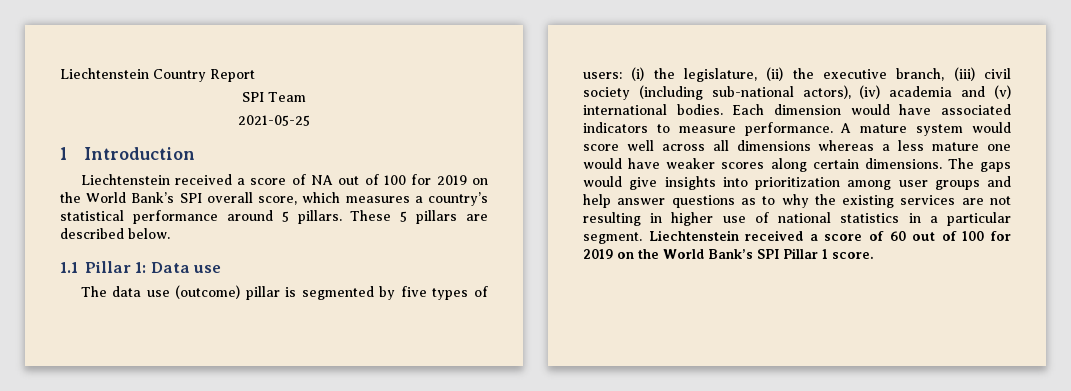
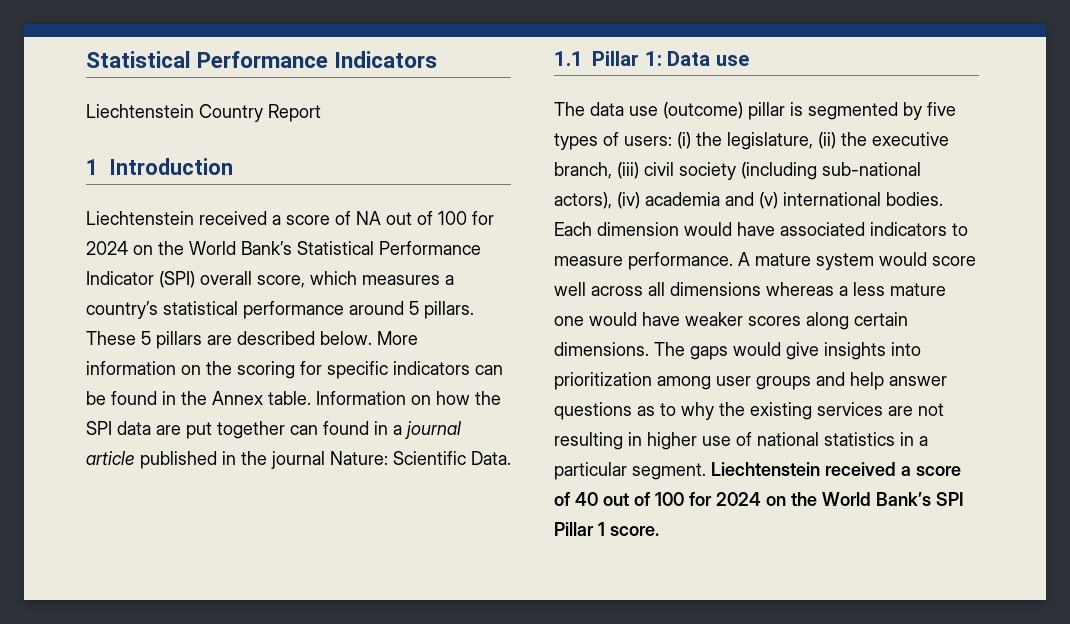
(60, 73) none -> [86,51,438,68] Statistical Performance Indicators //
[242,92,307,102] [238,115,310,126] // SPI Team // 2021-05-25 -> (321, 113) none
[436,175,488,185] [60,192,202,203] 2019 on the World Bank’s SPI -> [86,241,481,255] [86,271,195,288] 2024 on the World Bank’s Statistical Performance Indicator (SPI)
(170, 233) none -> [377,331,418,345] [86,361,503,379] [86,391,501,405] [86,421,461,439] [86,451,511,469] More information on the scoring for specific indicators can be found in the Annex table. Information on how the SPI data are put together can found in a journal article published in the journal Nature: Scientific Data.
[889,231,1012,241] [583,249,613,259] 60 out of 100 for 2019 -> [575,492,761,506] 40 out of 100 for 2024

